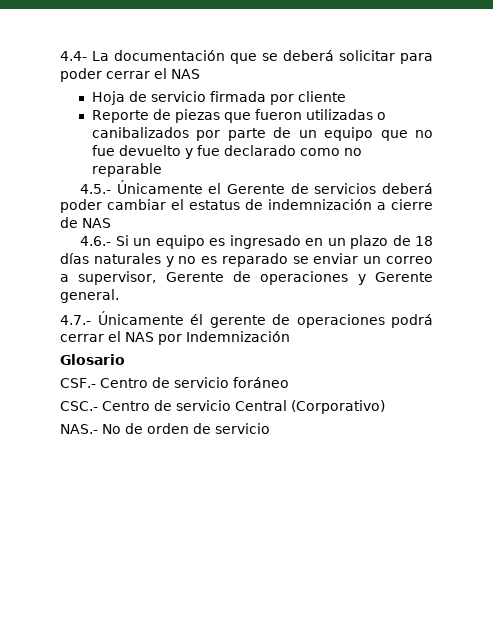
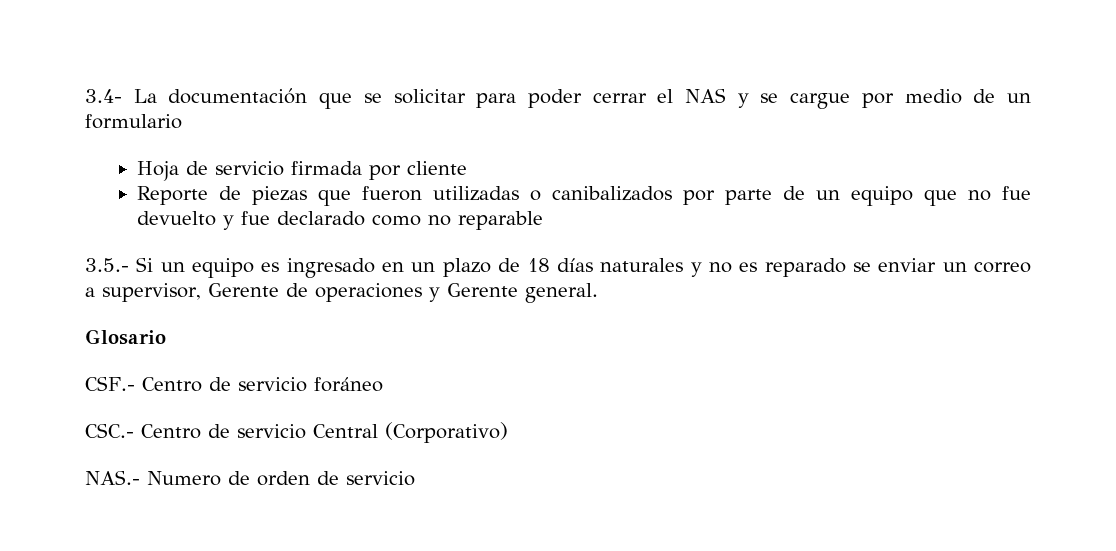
[60,51,87,61] 4.4- -> [85,89,122,103] 3.4-
[283,50,334,61] deberá -> (382, 98) none
(200, 74) none -> [737,89,1032,109] [85,114,182,129] y se cargue por medio de un formulario
[80,180,433,194] [60,199,433,213] [60,217,111,228] [80,236,112,246] 4.5.- Únicamente el Gerente de servicios deberá poder cambiar el estatus de indemnización a cierre de NAS // 4.6.- -> [85,258,129,272] 3.5.-
[60,311,433,328] [60,331,290,345] // 4.7.- Únicamente él gerente de operaciones podrá cerrar el NAS por Indemnización -> (598, 293) none
[102,424,121,434] No -> [147,471,221,486] Numero

